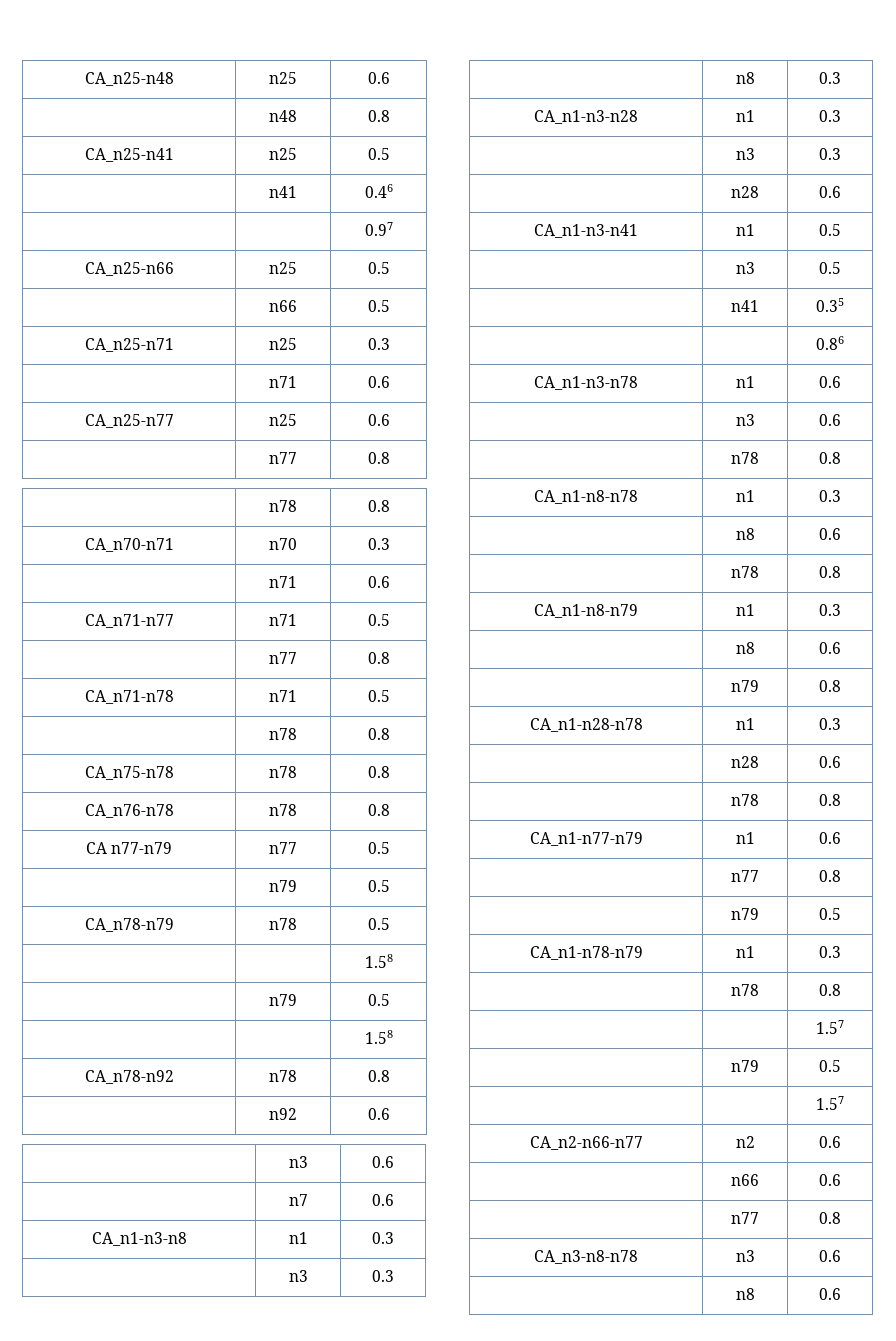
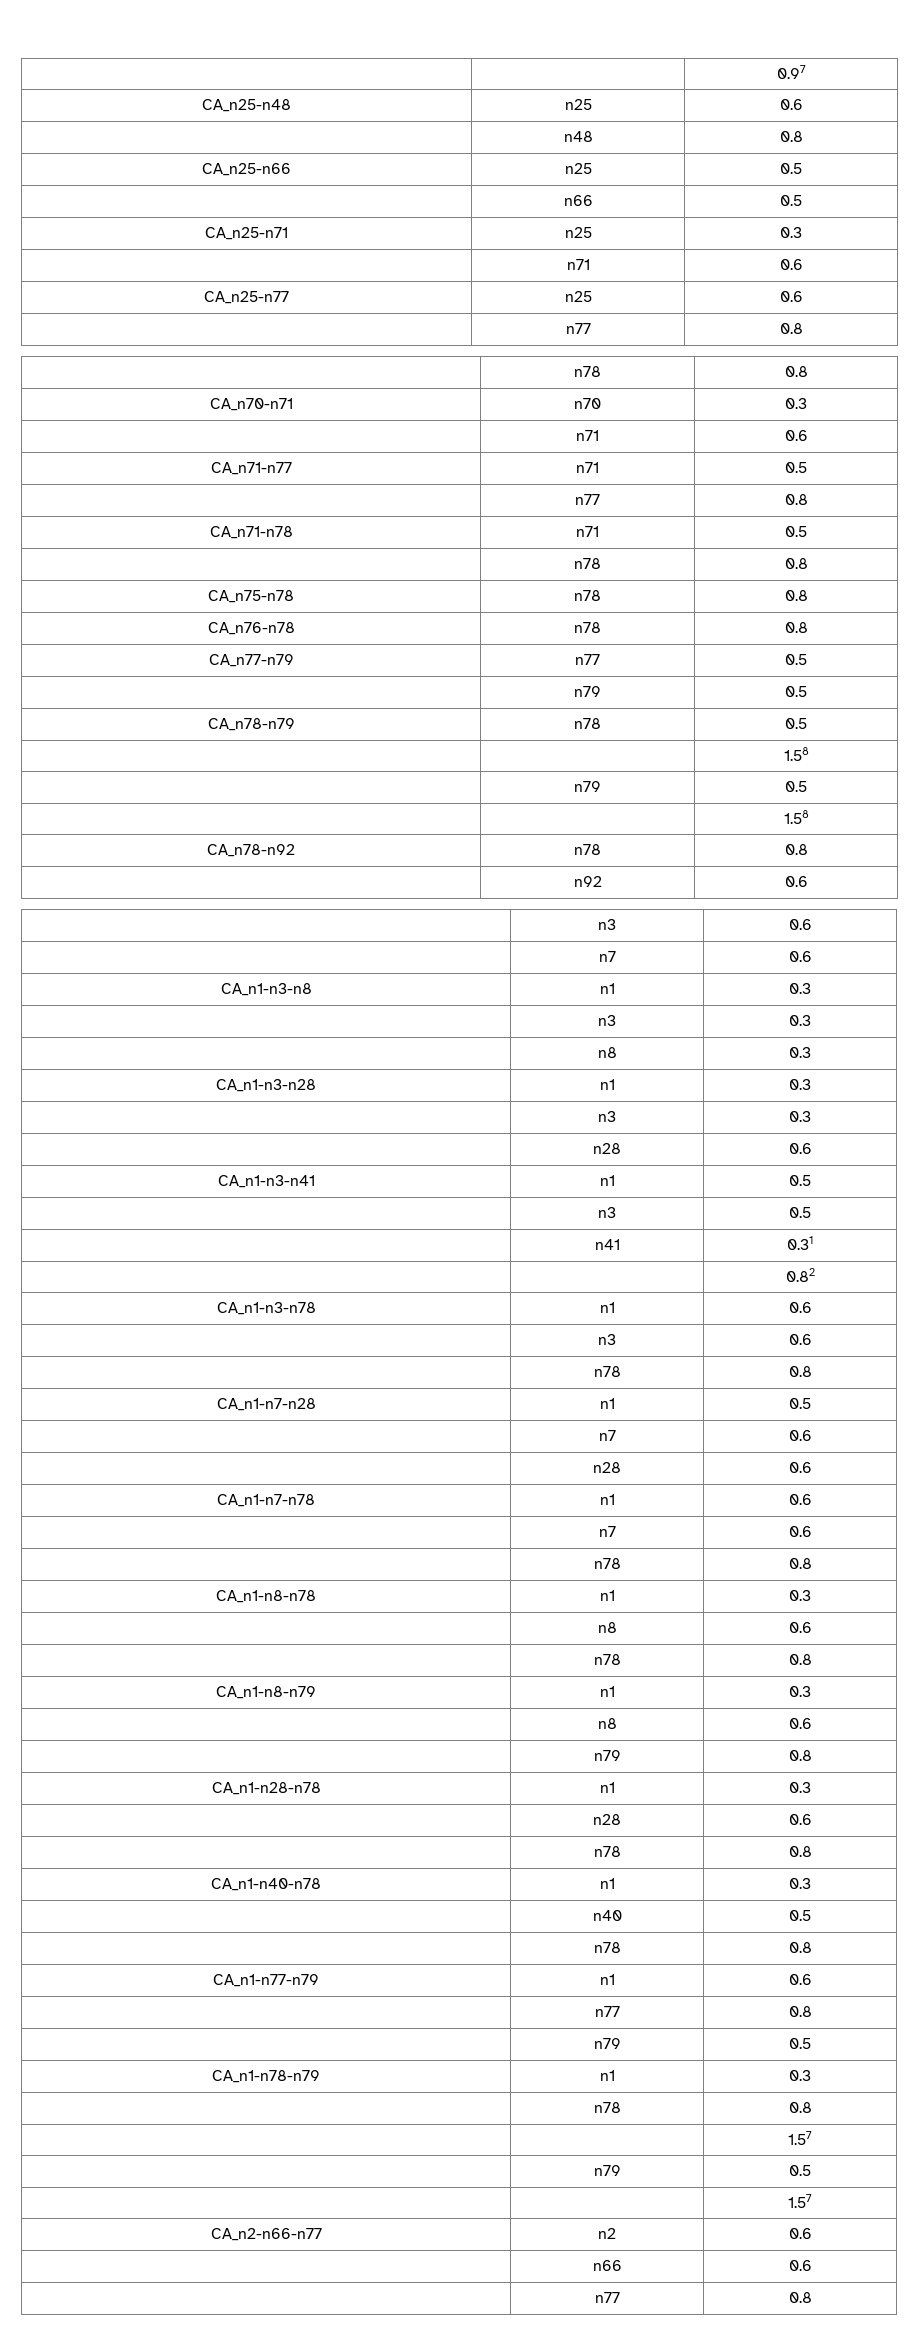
(84, 79) none -> [776,65,806,79] | | 0.97 //
[84,148,174,162] [269,148,297,160] [367,148,390,160] [269,186,297,198] [364,184,393,198] [364,222,393,236] // CA_n25-n41 | n25 | 0.5 // | n41 | 0.46 // | | 0.97 -> (803, 136) none
[85,842,173,854] CA n77-n79 -> [208,654,294,667] CA_n77-n79
[816,298,844,312] [816,336,844,350] 0.35 // | | 0.86 -> [787,1236,813,1250] [785,1268,815,1282] 0.31 // | | 0.82
(841, 458) none -> [216,1398,316,1411] [599,1398,615,1409] [789,1398,811,1409] [598,1430,616,1441] [788,1430,812,1441] [593,1462,621,1473] [788,1462,812,1473] [217,1494,315,1507] [599,1494,615,1505] [788,1494,812,1505] [598,1526,616,1537] [788,1526,812,1537] [593,1558,621,1569] [788,1558,812,1569] // CA_n1-n7-n28 | n1 | 0.5 // | n7 | 0.6 // | n28 | 0.6 // CA_n1-n7-n78 | n1 | 0.6 // | n7 | 0.6 // | n78 | 0.8
(841, 800) none -> [211,1878,321,1891] [599,1878,615,1889] [789,1878,811,1889] [592,1910,622,1921] [789,1910,811,1921] [593,1942,621,1953] [788,1942,812,1953] // CA_n1-n40-n78 | n1 | 0.3 // | n40 | 0.5 // | n78 | 0.8
[534,1250,638,1264] [735,1250,755,1262] [819,1250,841,1262] [735,1288,755,1300] [819,1288,841,1300] // CA_n3-n8-n78 | n3 | 0.6 // | n8 | 0.6 -> (812, 2297) none

